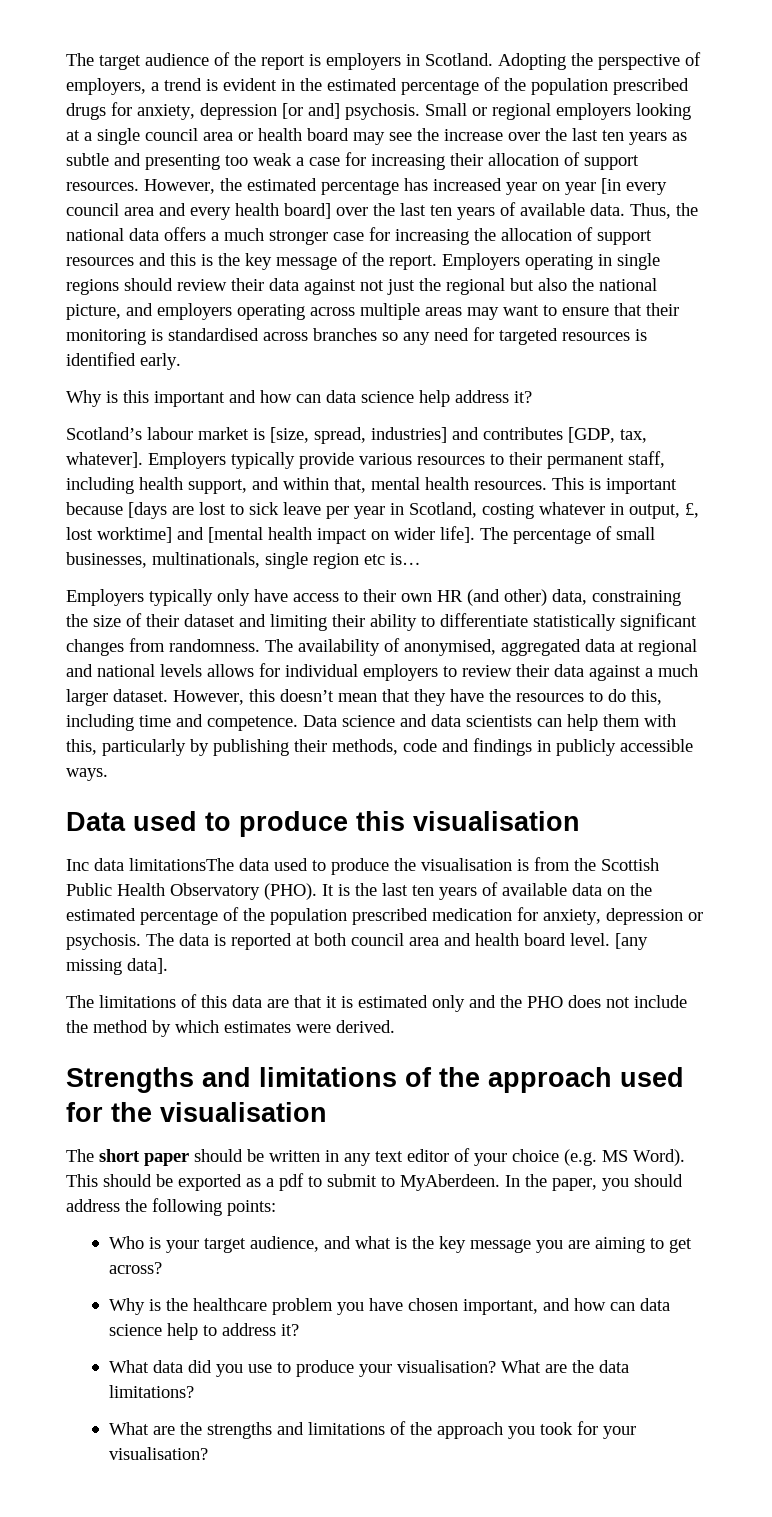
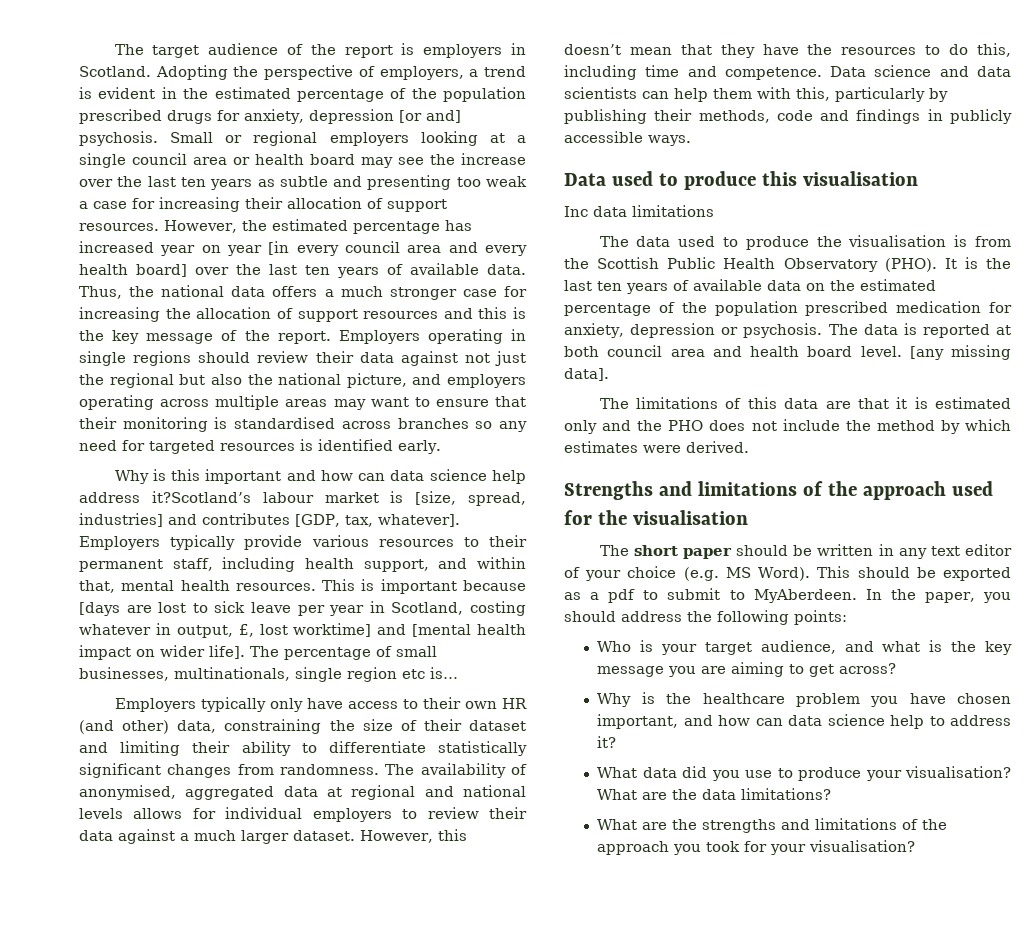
[514,391,532,403] [66,427,142,440] it? // Scotland’s -> [151,491,251,503] it?Scotland’s
[129,858,234,871] limitationsThe -> [632,205,714,217] [599,236,629,247] limitations // The

